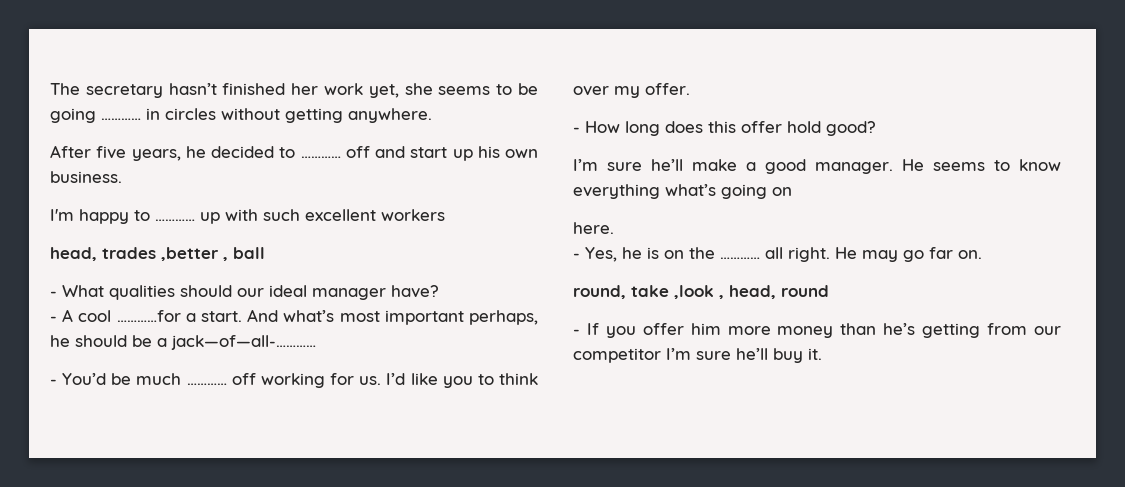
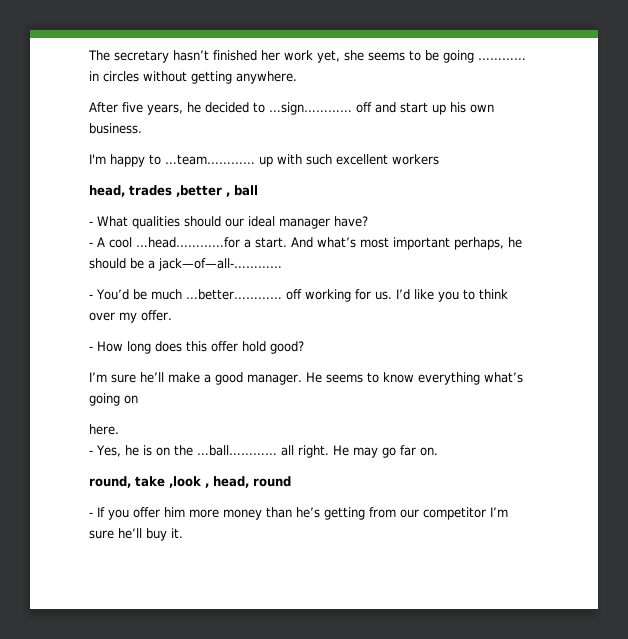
[300,156,341,158] ………… -> [269,102,352,115] …sign…………
[155,219,195,221] ………… -> [165,154,255,165] …team…………
[116,310,181,322] …………for -> [136,237,240,248] …head…………for
[186,383,227,385] ………… -> [185,289,282,300] …better…………
[720,257,760,259] ………… -> [196,445,277,456] …ball…………

